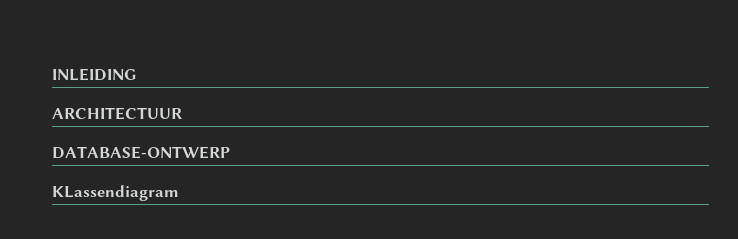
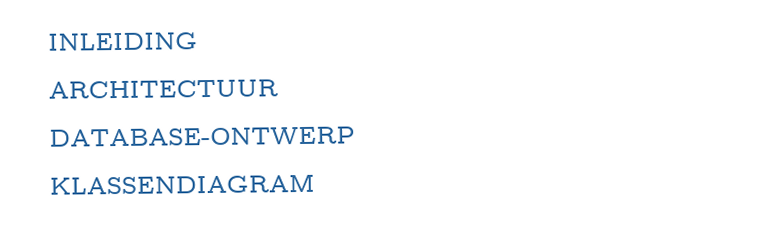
[52,185,179,201] KLassendiagram -> [49,173,315,195] KLASSENDIAGRAM

